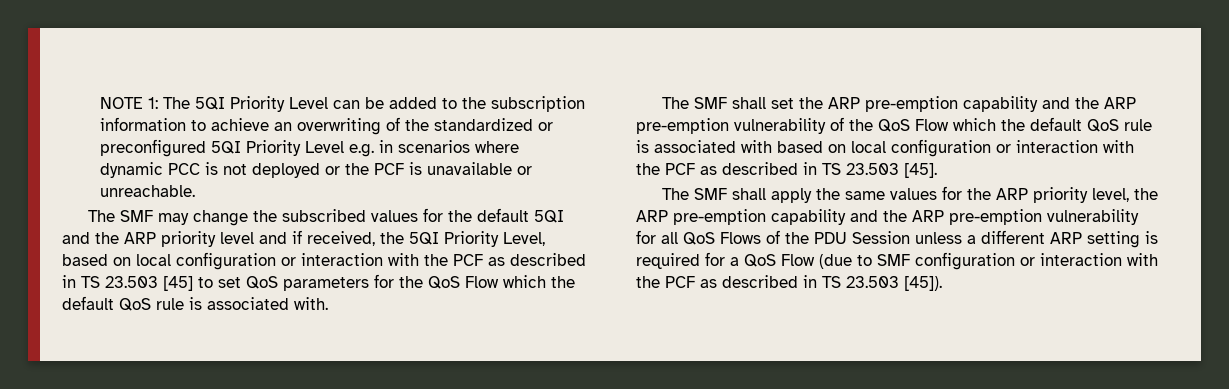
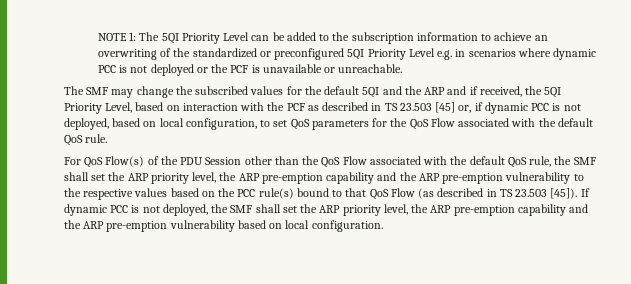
[161,231,254,247] priority level -> (446, 91) none
[136,252,296,270] local configuration or -> (180, 108) none
(193, 283) none -> [458,102,581,114] [64,118,257,130] or, if dynamic PCC is not deployed, based on local configuration,
[503,275,575,288] [62,296,328,311] [661,96,1136,112] [636,117,1152,134] [636,139,1134,157] [636,162,937,178] [661,186,1028,203] which the default QoS rule is associated with. // The SMF shall set the ARP pre-emption capability and the ARP pre-emption vulnerability of the QoS Flow which the default QoS rule is associated with based on local configuration or interaction with the PCF as described in TS 23.503 [45]. // The SMF shall apply the same values for the ARP -> [458,118,593,127] [64,134,108,146] [64,156,596,168] [64,172,149,181] associated with the default QoS rule. // For QoS Flow(s) of the PDU Session other than the QoS Flow associated with the default QoS rule, the SMF shall set the ARP
[636,230,1158,248] [636,252,1158,270] [636,276,717,288] for all QoS Flows of the PDU Session unless a different ARP setting is required for a QoS Flow (due to SMF configuration or interaction with the PCF as -> [573,174,584,181] [64,188,435,200] to the respective values based on the PCC rule(s) bound to that QoS Flow (as
(942, 283) none -> [580,188,590,197] [64,204,589,216] [64,220,383,232] If dynamic PCC is not deployed, the SMF shall set the ARP priority level, the ARP pre-emption capability and the ARP pre-emption vulnerability based on local configuration.

